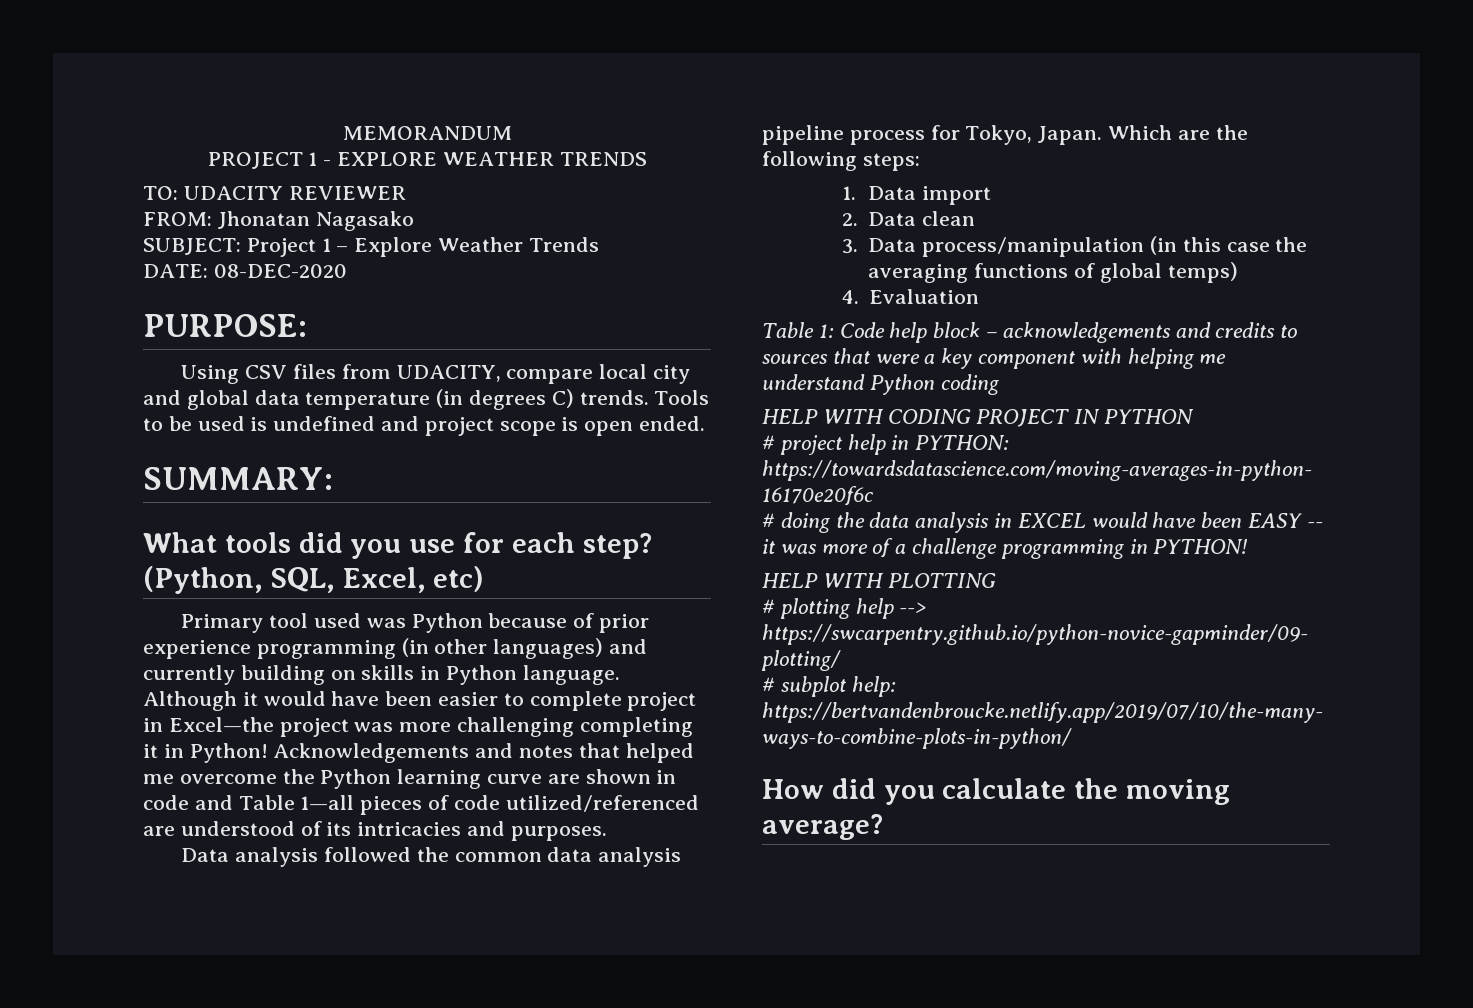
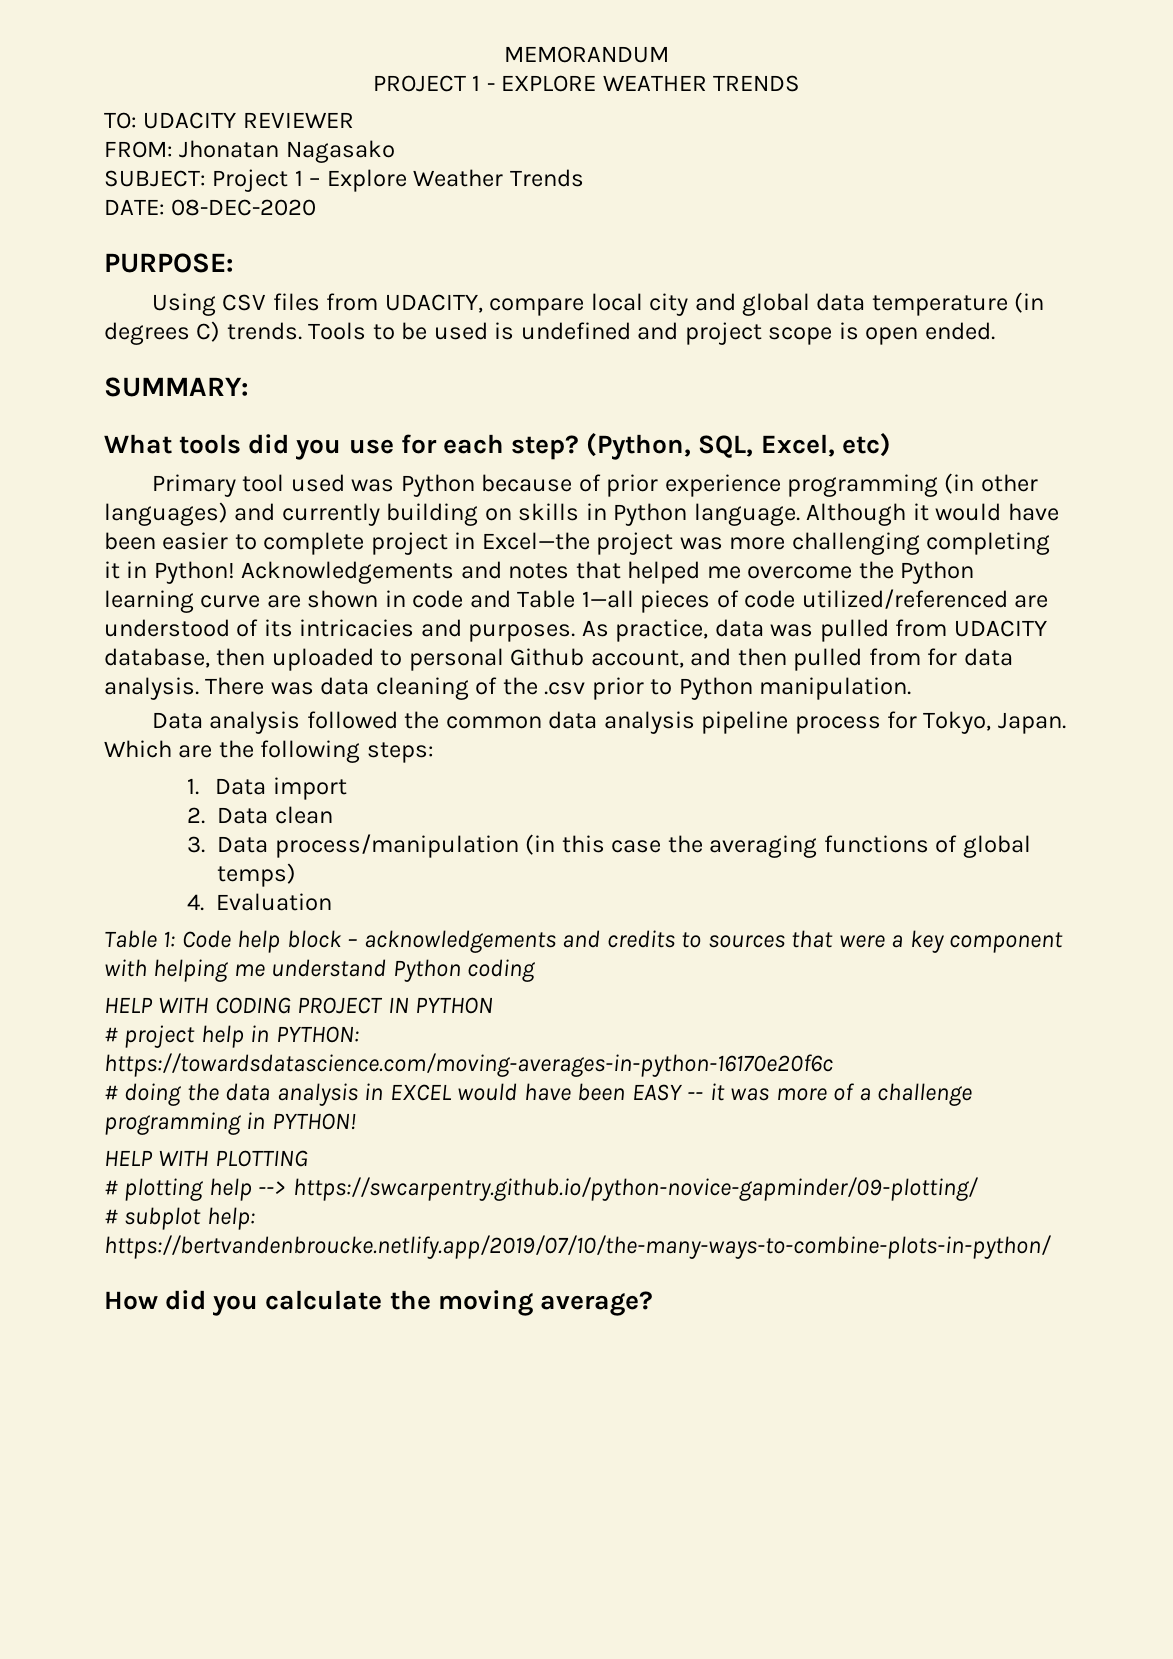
(607, 833) none -> [581,619,1047,642] [104,648,1013,671] [104,677,912,700] As practice, data was pulled from UDACITY database, then uploaded to personal Github account, and then pulled from for data analysis. There was data cleaning of the .csv prior to Python manipulation.

